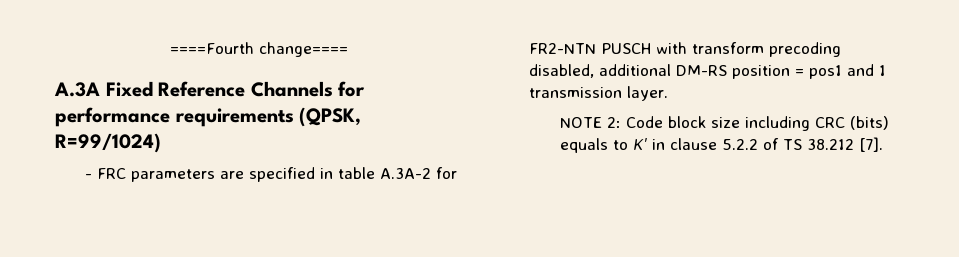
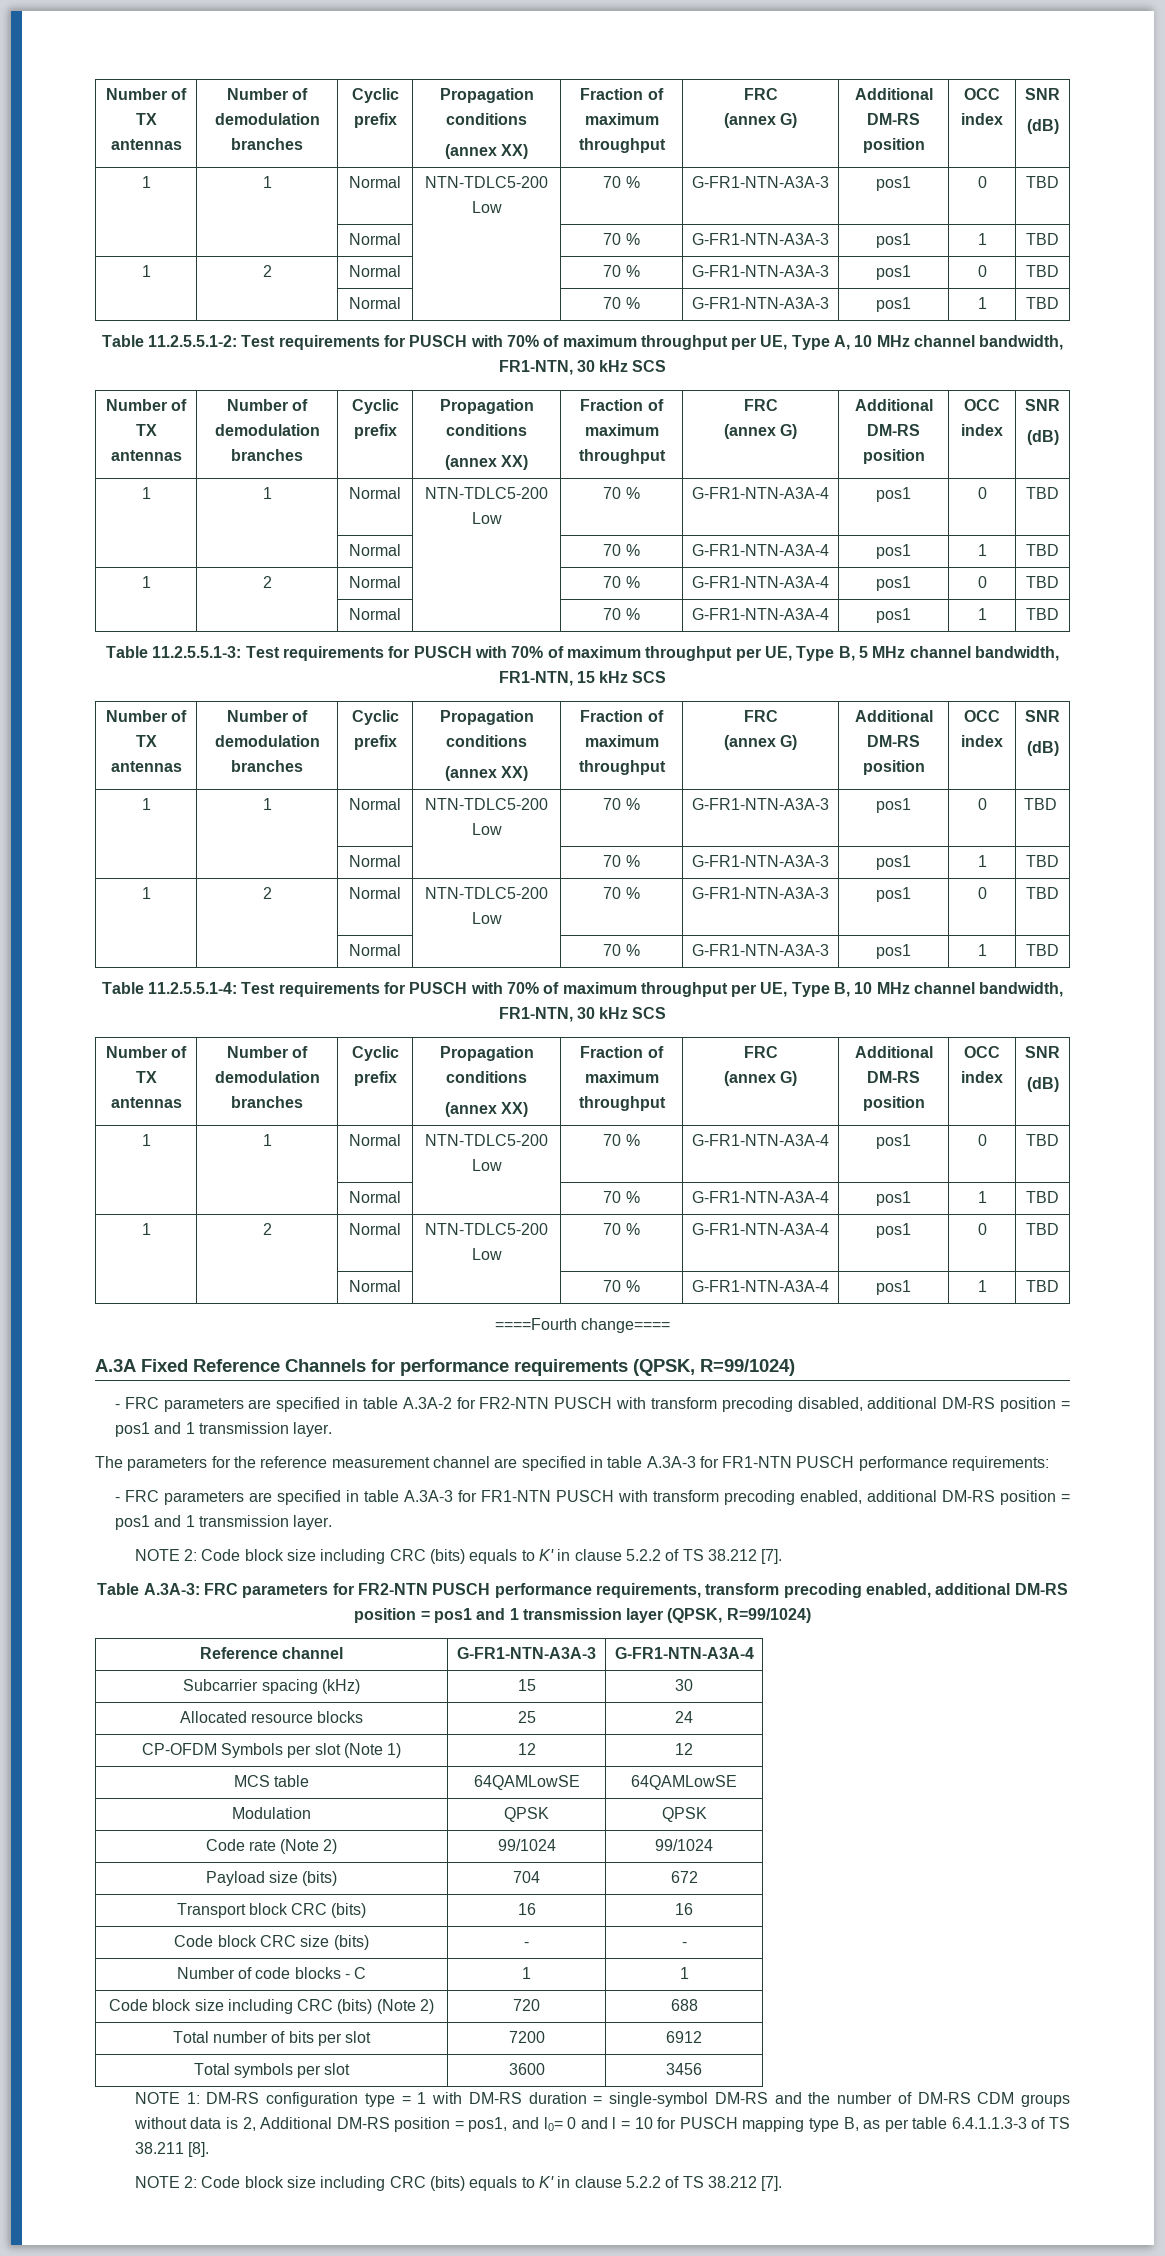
(170, 48) none -> [105,88,188,100] [135,113,157,125] [110,139,182,150] [226,88,309,100] [214,113,320,125] [231,138,303,150] [351,88,399,103] [353,113,397,128] [439,88,534,103] [446,113,527,125] [444,144,529,159] [580,88,664,100] [584,113,659,125] [578,138,666,153] [743,88,778,100] [723,113,798,128] [854,88,933,100] [867,113,920,125] [862,138,925,153] [964,88,1000,100] [961,113,1003,125] [1025,88,1060,100] [1026,119,1059,134] [141,176,151,188] [262,176,272,188] [349,176,401,188] [425,176,548,188] [471,201,502,213] [603,176,640,188] [692,176,829,188] [876,176,911,191] [977,176,987,188] [1026,176,1059,188] [349,233,401,245] [603,233,640,245] [692,233,829,245] [876,233,911,248] [977,233,987,245] [1026,233,1059,245] [141,265,151,277] [262,265,272,277] [349,265,401,277] [603,265,640,277] [692,265,829,277] [876,265,911,280] [977,265,987,277] [1026,265,1059,277] [349,297,401,309] [603,297,640,309] [692,297,829,309] [876,297,911,312] [977,297,987,309] [1026,297,1059,309] [101,335,1064,350] [498,360,667,375] [105,399,188,411] [135,424,157,436] [110,450,182,461] [226,399,309,411] [214,424,320,436] [231,449,303,461] [351,399,399,414] [353,424,397,439] [439,399,534,414] [446,424,527,436] [444,455,529,470] [580,399,664,411] [584,424,659,436] [578,449,666,464] [743,399,778,411] [723,424,798,439] [854,399,933,411] [867,424,920,436] [862,449,925,464] [964,399,1000,411] [961,424,1003,436] [1025,399,1060,411] [1026,430,1059,445] [141,487,151,499] [262,487,272,499] [349,487,401,499] [425,487,548,499] [471,512,502,524] [603,487,640,499] [692,487,829,499] [876,487,911,502] [977,487,987,499] [1026,487,1059,499] [349,544,401,556] [603,544,640,556] [692,544,829,556] [876,544,911,559] [977,544,987,556] [1026,544,1059,556] [141,576,151,588] [262,576,272,588] [349,576,401,588] [603,576,640,588] [692,576,829,588] [876,576,911,591] [977,576,987,588] [1026,576,1059,588] [349,608,401,620] [603,608,640,620] [692,608,829,620] [876,608,911,623] [977,608,987,620] [1026,608,1059,620] [106,646,1059,661] [498,671,667,686] [105,710,188,722] [135,735,157,747] [110,761,182,772] [226,710,309,722] [214,735,320,747] [231,760,303,772] [351,710,399,725] [353,735,397,750] [439,710,534,725] [446,735,527,747] [444,766,529,781] [580,710,664,722] [584,735,659,747] [578,760,666,775] [743,710,778,722] [723,735,798,750] [854,710,933,722] [867,735,920,747] [862,760,925,775] [964,710,1000,722] [961,735,1003,747] [1025,710,1060,722] [1026,741,1059,756] [141,798,151,810] [262,798,272,810] [349,798,401,810] [425,798,548,810] [471,823,502,835] [603,798,640,810] [692,798,829,810] [876,798,911,813] [977,798,987,810] [1023,798,1057,810] [349,855,401,867] [603,855,640,867] [692,855,829,867] [876,855,911,870] [977,855,987,867] [1026,855,1059,867] [141,887,151,899] [262,887,272,899] [349,887,401,899] [425,887,548,899] [471,912,502,924] [603,887,640,899] [692,887,829,899] [876,887,911,902] [977,887,987,899] [1026,887,1059,899] [349,944,401,956] [603,944,640,956] [692,944,829,956] [876,944,911,959] [977,944,987,956] [1026,944,1059,956] [101,982,1064,997] [498,1007,667,1022] [105,1046,188,1058] [135,1071,157,1083] [110,1097,182,1108] [226,1046,309,1058] [214,1071,320,1083] [231,1096,303,1108] [351,1046,399,1061] [353,1071,397,1086] [439,1046,534,1061] [446,1071,527,1083] [444,1102,529,1117] [580,1046,664,1058] [584,1071,659,1083] [578,1096,666,1111] [743,1046,778,1058] [723,1071,798,1086] [854,1046,933,1058] [867,1071,920,1083] [862,1096,925,1111] [964,1046,1000,1058] [961,1071,1003,1083] [1025,1046,1060,1058] [1026,1077,1059,1092] [141,1134,151,1146] [262,1134,272,1146] [349,1134,401,1146] [425,1134,548,1146] [471,1159,502,1171] [603,1134,640,1146] [692,1134,829,1146] [876,1134,911,1149] [977,1134,987,1146] [1026,1134,1059,1146] [349,1191,401,1203] [603,1191,640,1203] [692,1191,829,1203] [876,1191,911,1206] [977,1191,987,1203] [1026,1191,1059,1203] [141,1223,151,1235] [262,1223,272,1235] [349,1223,401,1235] [425,1223,548,1235] [471,1248,502,1260] [603,1223,640,1235] [692,1223,829,1235] [876,1223,911,1238] [977,1223,987,1235] [1026,1223,1059,1235] [349,1280,401,1292] [603,1280,640,1292] [692,1280,829,1292] [876,1280,911,1295] [977,1280,987,1292] [1026,1280,1059,1292] Number of TX antennas | Number of demodulation branches | Cyclic prefix | Propagation conditions // (annex XX) | Fraction of maximum throughput | FRC // (annex G) | Additional DM-RS position | OCC index | SNR // (dB) // 1 | 1 | Normal | NTN-TDLC5-200 Low | 70 % | G-FR1-NTN-A3A-3 | pos1 | 0 | TBD // | | Normal | | 70 % | G-FR1-NTN-A3A-3 | pos1 | 1 | TBD // 1 | 2 | Normal | | 70 % | G-FR1-NTN-A3A-3 | pos1 | 0 | TBD // | | Normal | | 70 % | G-FR1-NTN-A3A-3 | pos1 | 1 | TBD // Table 11.2.5.5.1-2: Test requirements for PUSCH with 70% of maximum throughput per UE, Type A, 10 MHz channel bandwidth, FR1-NTN, 30 kHz SCS // Number of TX antennas | Number of demodulation branches | Cyclic prefix | Propagation conditions // (annex XX) | Fraction of maximum throughput | FRC // (annex G) | Additional DM-RS position | OCC index | SNR // (dB) // 1 | 1 | Normal | NTN-TDLC5-200 Low | 70 % | G-FR1-NTN-A3A-4 | pos1 | 0 | TBD // | | Normal | | 70 % | G-FR1-NTN-A3A-4 | pos1 | 1 | TBD // 1 | 2 | Normal | | 70 % | G-FR1-NTN-A3A-4 | pos1 | 0 | TBD // | | Normal | | 70 % | G-FR1-NTN-A3A-4 | pos1 | 1 | TBD // Table 11.2.5.5.1-3: Test requirements for PUSCH with 70% of maximum throughput per UE, Type B, 5 MHz channel bandwidth, FR1-NTN, 15 kHz SCS // Number of TX antennas | Number of demodulation branches | Cyclic prefix | Propagation conditions // (annex XX) | Fraction of maximum throughput | FRC // (annex G) | Additional DM-RS position | OCC index | SNR // (dB) // 1 | 1 | Normal | NTN-TDLC5-200 Low | 70 % | G-FR1-NTN-A3A-3 | pos1 | 0 | TBD // | | Normal | | 70 % | G-FR1-NTN-A3A-3 | pos1 | 1 | TBD // 1 | 2 | Normal | NTN-TDLC5-200 Low | 70 % | G-FR1-NTN-A3A-3 | pos1 | 0 | TBD // | | Normal | | 70 % | G-FR1-NTN-A3A-3 | pos1 | 1 | TBD // Table 11.2.5.5.1-4: Test requirements for PUSCH with 70% of maximum throughput per UE, Type B, 10 MHz channel bandwidth, FR1-NTN, 30 kHz SCS // Number of TX antennas | Number of demodulation branches | Cyclic prefix | Propagation conditions // (annex XX) | Fraction of maximum throughput | FRC // (annex G) | Additional DM-RS position | OCC index | SNR // (dB) // 1 | 1 | Normal | NTN-TDLC5-200 Low | 70 % | G-FR1-NTN-A3A-4 | pos1 | 0 | TBD // | | Normal | | 70 % | G-FR1-NTN-A3A-4 | pos1 | 1 | TBD // 1 | 2 | Normal | NTN-TDLC5-200 Low | 70 % | G-FR1-NTN-A3A-4 | pos1 | 0 | TBD // | | Normal | | 70 % | G-FR1-NTN-A3A-4 | pos1 | 1 | TBD //
(669, 93) none -> [95,1456,1050,1471] [114,1490,1071,1505] [114,1515,333,1530] // The parameters for the reference measurement channel are specified in table A.3A-3 for FR1-NTN PUSCH performance requirements: // - FRC parameters are specified in table A.3A-3 for FR1-NTN PUSCH with transform precoding enabled, additional DM-RS position = pos1 and 1 transmission layer.
(883, 144) none -> [97,1583,1068,1598] [354,1608,811,1623] [199,1647,344,1659] [457,1647,596,1659] [614,1647,754,1659] [183,1679,360,1694] [517,1679,536,1691] [675,1679,693,1691] [179,1711,364,1723] [517,1711,536,1723] [675,1711,693,1723] [141,1743,402,1758] [517,1743,536,1755] [675,1743,693,1755] [233,1775,310,1787] [473,1775,580,1790] [631,1775,737,1790] [232,1807,311,1819] [504,1807,549,1822] [661,1807,707,1822] [205,1839,338,1854] [497,1839,556,1851] [655,1839,713,1851] [205,1871,338,1886] [513,1871,540,1883] [670,1871,698,1883] [176,1903,367,1918] [517,1903,536,1915] [675,1903,693,1915] [174,1935,369,1950] [524,1942,529,1947] [681,1942,687,1947] [176,1967,367,1979] [522,1967,531,1979] [679,1967,689,1979] [108,1999,435,2014] [513,1999,540,2011] [670,1999,698,2011] [172,2031,372,2046] [508,2031,545,2043] [666,2031,702,2043] [193,2063,351,2078] [508,2063,545,2075] [666,2063,702,2075] [134,2092,1070,2107] [133,2117,1071,2132] [134,2142,210,2157] [134,2176,783,2191] // Table A.3A-3: FRC parameters for FR2-NTN PUSCH performance requirements, transform precoding enabled, additional DM-RS position = pos1 and 1 transmission layer (QPSK, R=99/1024) // Reference channel | G-FR1-NTN-A3A-3 | G-FR1-NTN-A3A-4 // Subcarrier spacing (kHz) | 15 | 30 // Allocated resource blocks | 25 | 24 // CP-OFDM Symbols per slot (Note 1) | 12 | 12 // MCS table | 64QAMLowSE | 64QAMLowSE // Modulation | QPSK | QPSK // Code rate (Note 2) | 99/1024 | 99/1024 // Payload size (bits) | 704 | 672 // Transport block CRC (bits) | 16 | 16 // Code block CRC size (bits) | - | - // Number of code blocks - C | 1 | 1 // Code block size including CRC (bits) (Note 2) | 720 | 688 // Total number of bits per slot | 7200 | 6912 // Total symbols per slot | 3600 | 3456 // NOTE 1: DM-RS configuration type = 1 with DM-RS duration = single-symbol DM-RS and the number of DM-RS CDM groups without data is 2, Additional DM-RS position = pos1, and l0= 0 and l = 10 for PUSCH mapping type B, as per table 6.4.1.1.3-3 of TS 38.211 [8]. // NOTE 2: Code block size including CRC (bits) equals to K' in clause 5.2.2 of TS 38.212 [7].

